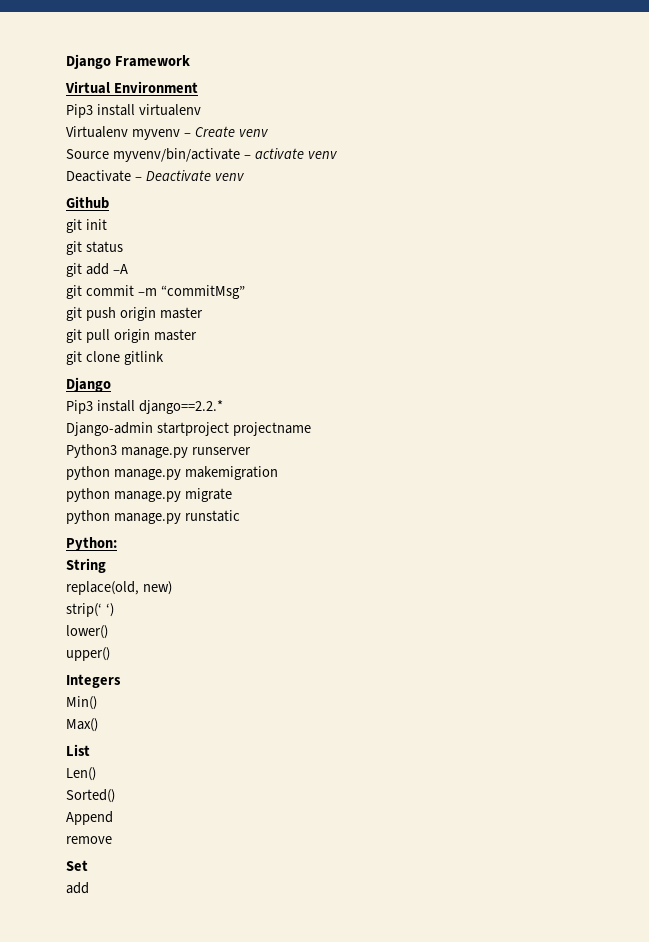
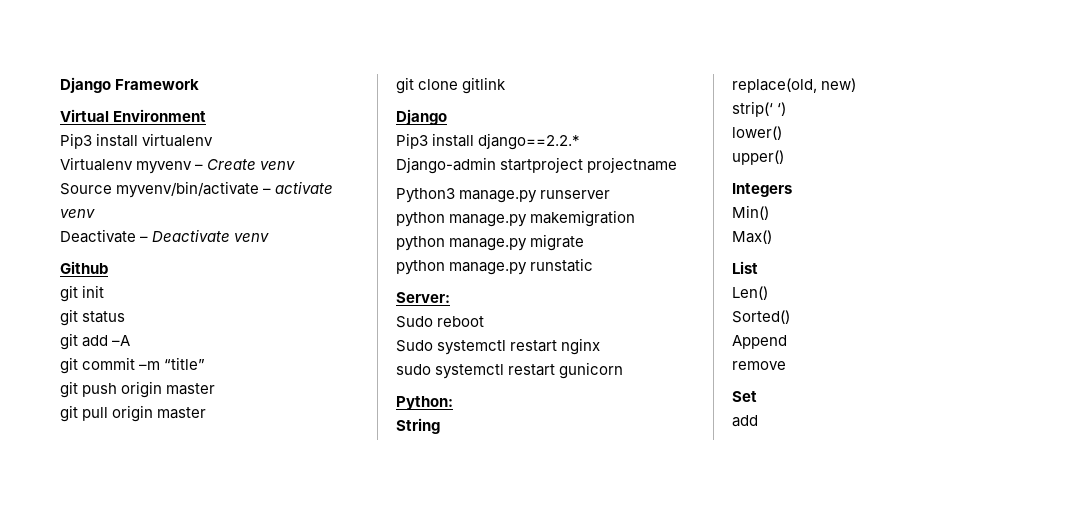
[160,285,245,299] “commitMsg” -> [164,357,206,370] “title”
(240, 516) none -> [396,292,450,303] [396,316,485,328] [396,338,601,355] [396,362,624,379] // Server: // Sudo reboot // Sudo systemctl restart nginx // sudo systemctl restart gunicorn

